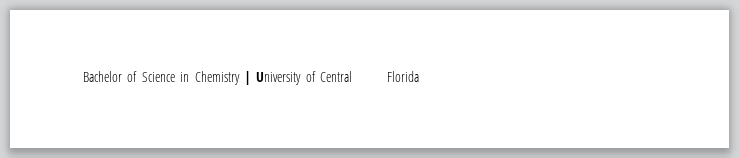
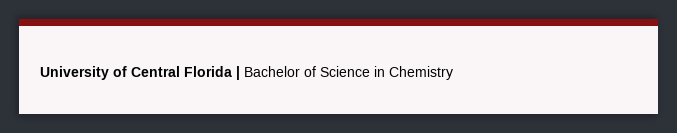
(83, 76) none -> [40,66,240,80] University of Central Florida |
[243,71,419,85] | University of Central Florida -> (453, 73) none

